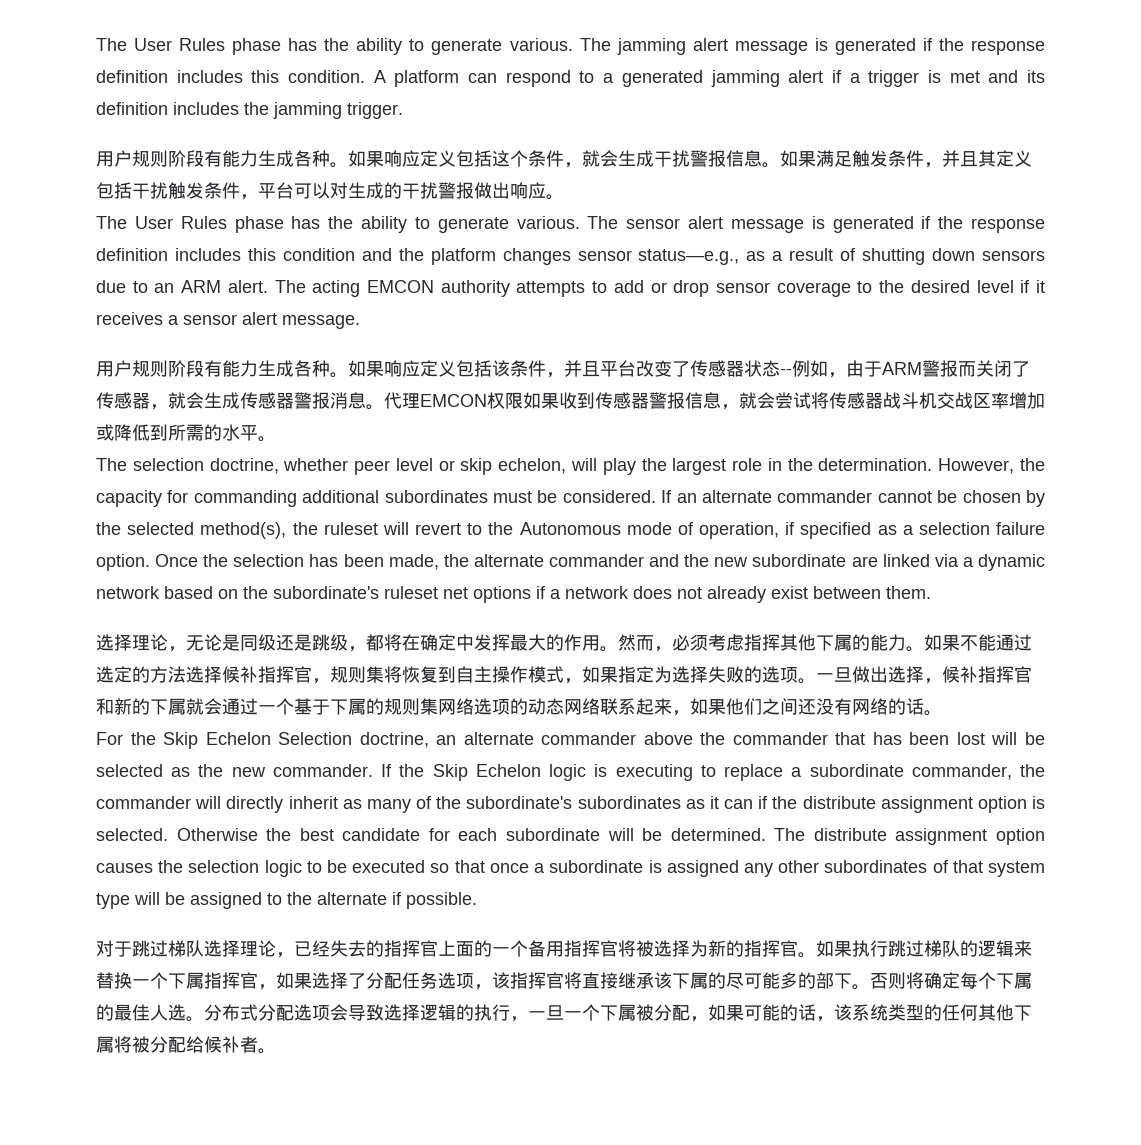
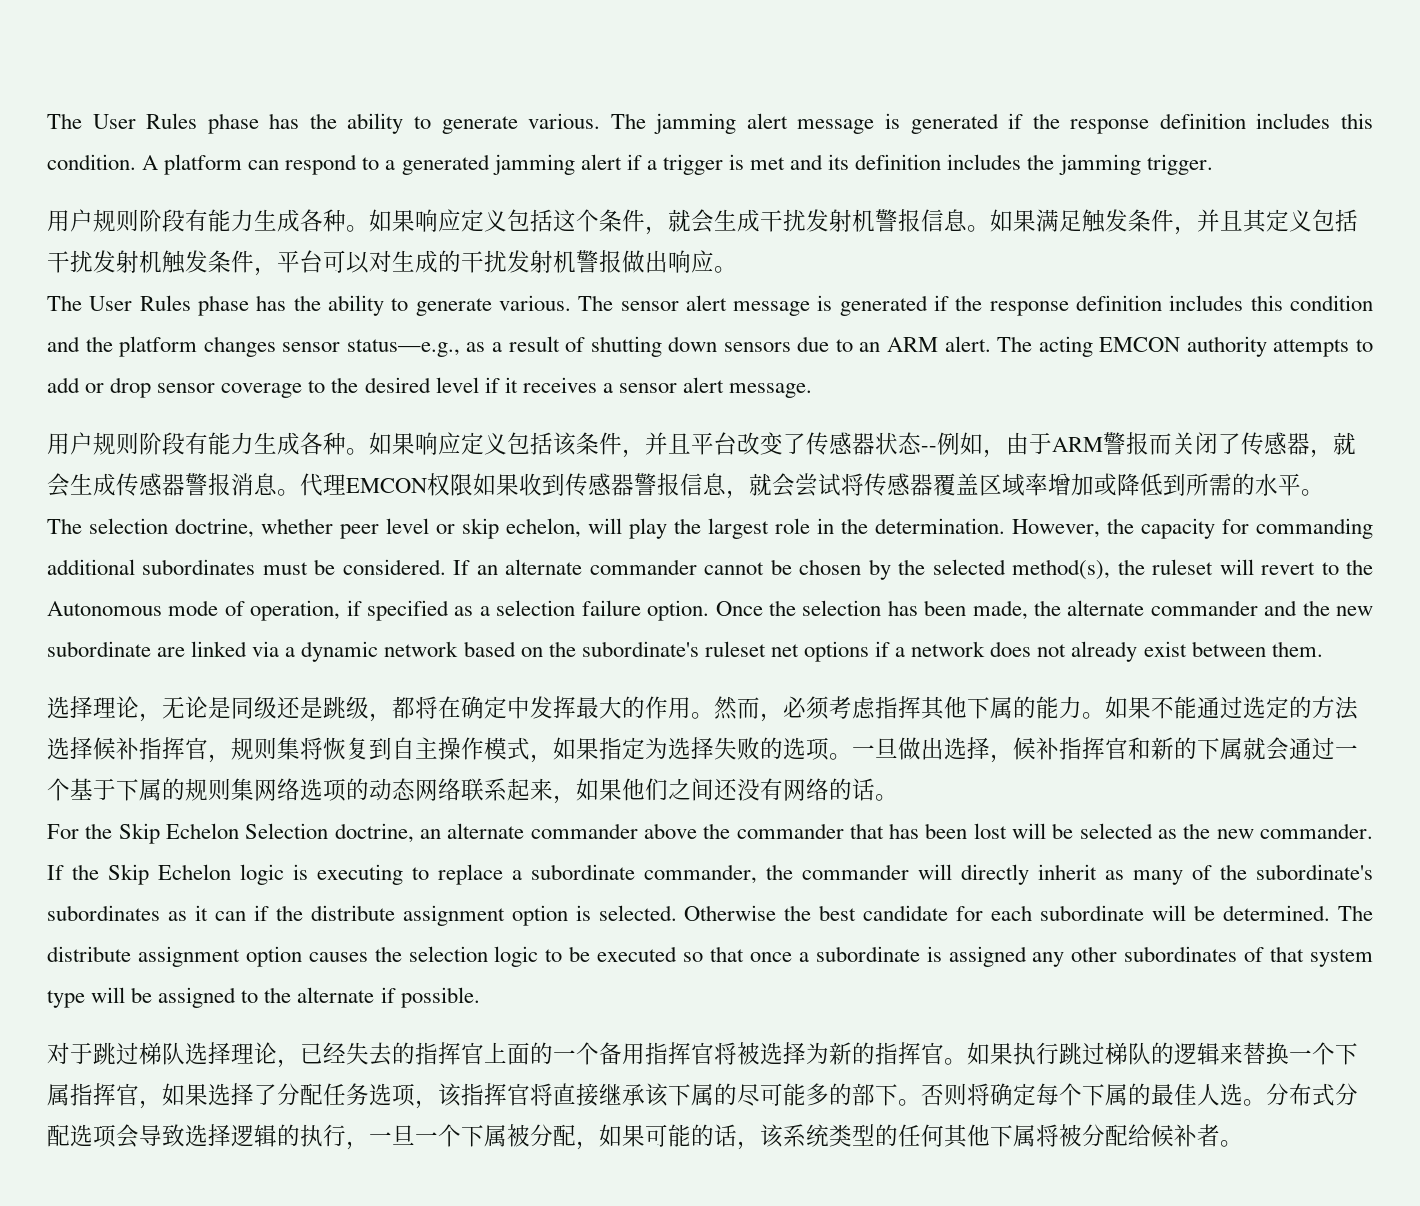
(690, 158) none -> [806,209,875,232] 发射机
(168, 190) none -> [93,250,162,273] 发射机
(438, 190) none -> [507,250,576,273] 发射机
[883,392,991,409] 战斗机交战区 -> [933,473,1025,496] 覆盖区域

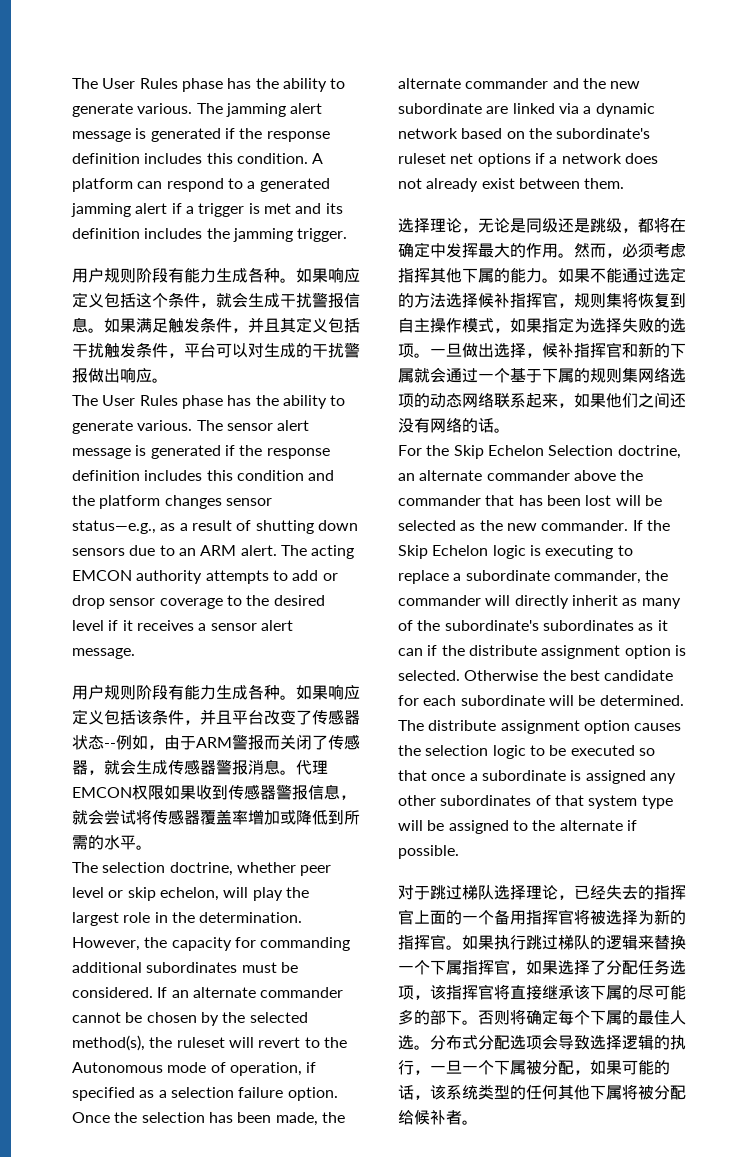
[806,209,875,232] 发射机 -> (312, 300) none
[93,250,162,273] 发射机 -> (104, 350) none
[507,250,576,273] 发射机 -> (344, 350) none
[979,473,1025,496] 区域 -> (232, 817) none

